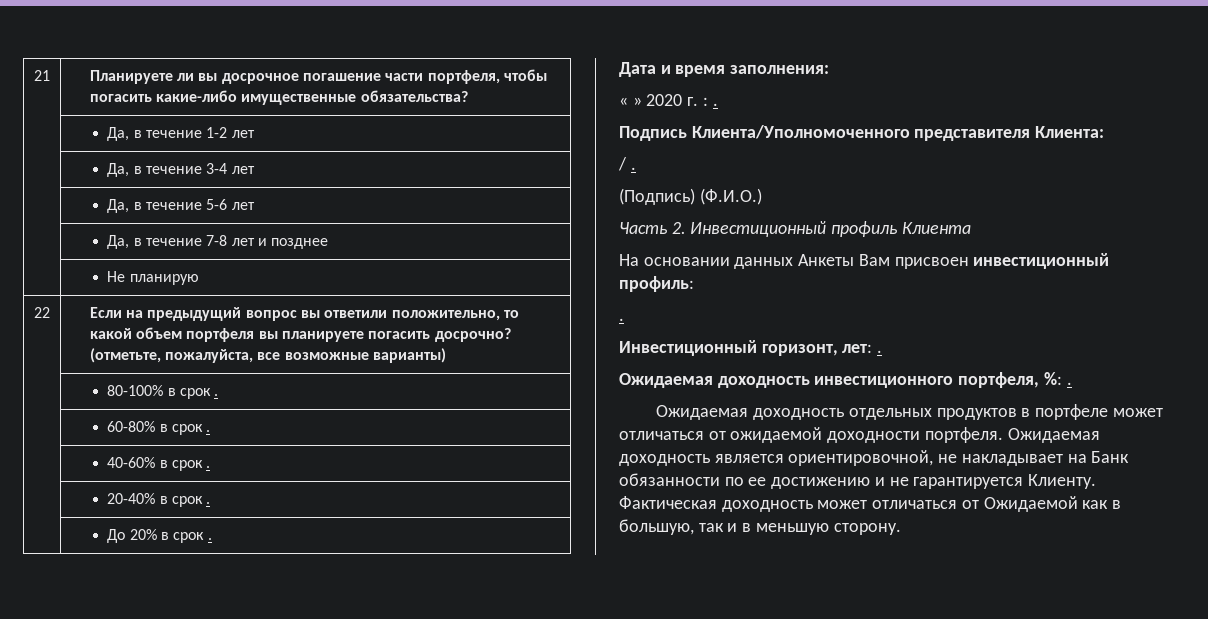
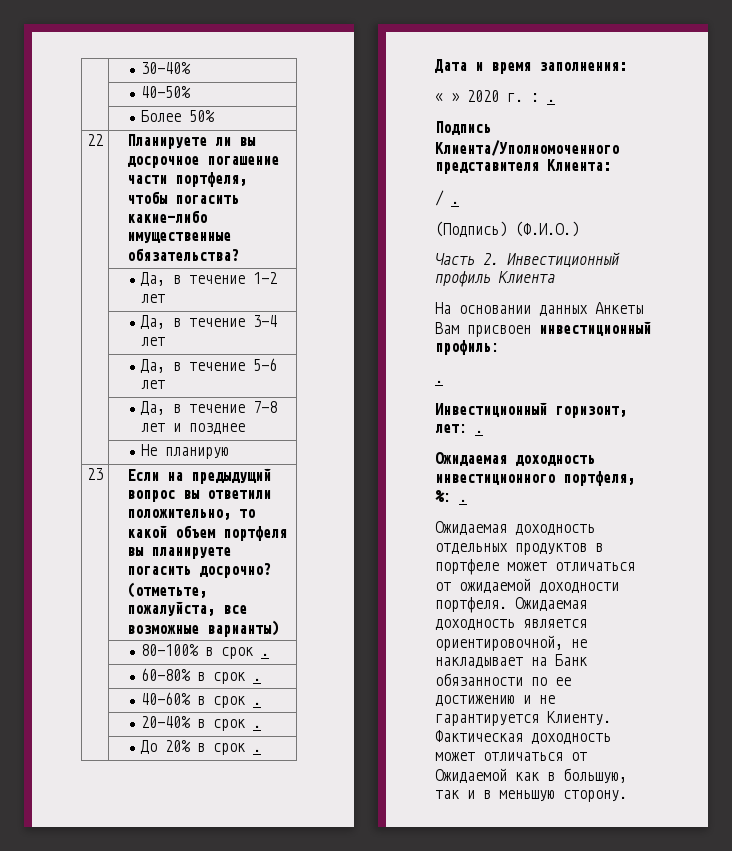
[34,70,50,81] 21 -> [141,62,192,74] [141,86,192,98] [141,110,216,122] [87,134,103,146] | 30-40% // | 40-50% // | Более 50% // 22
[34,307,50,318] 22 -> [87,468,103,480] 23

